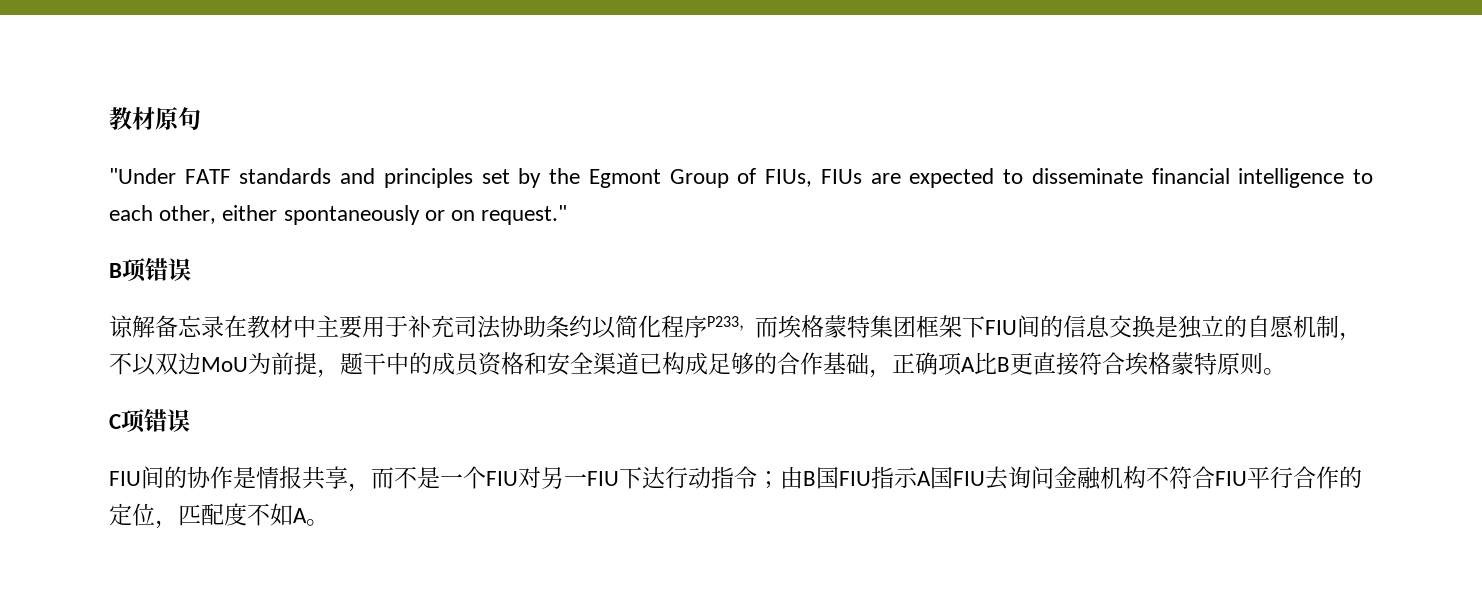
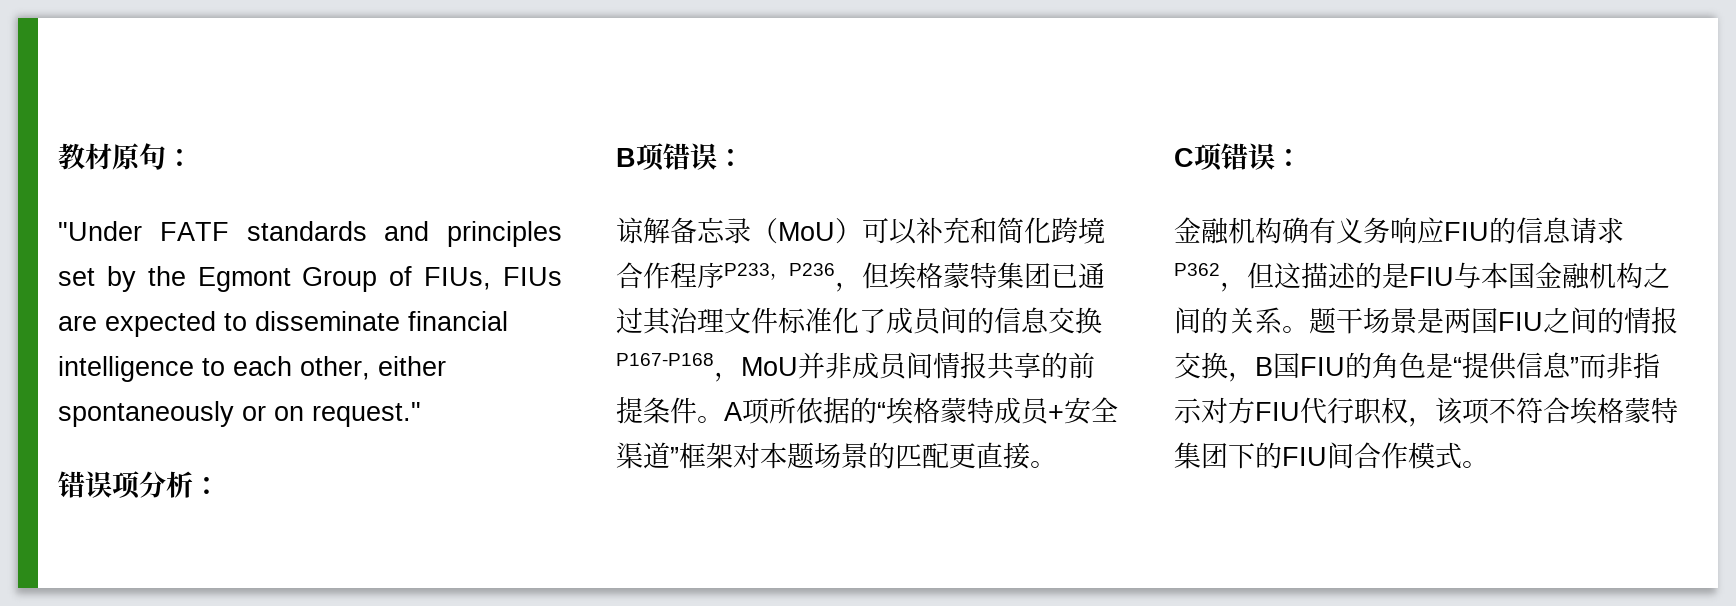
(201, 119) none -> [166,148,193,167] ：
(568, 215) none -> [58,471,220,499] // 错误项分析：
(191, 269) none -> [717,148,744,167] ：
[224,315,661,339] 在教材中主要用于补充司法协助条约以简化 -> [751,217,1105,245] [616,262,670,289] （MoU）可以补充和简化跨境合作
[755,315,1362,341] [109,352,1286,378] [109,409,190,433] [109,466,1362,492] [109,503,307,529] 而埃格蒙特集团框架下FIU间的信息交换是独立的自愿机制，不以双边MoU为前提，题干中的成员资格和安全渠道已构成足够的合作基础，正确项A比B更直接符合埃格蒙特原则。 // C项错误 // FIU间的协作是情报共享，而不是一个FIU对另一FIU下达行动指令；由B国FIU指示A国FIU去询问金融机构不符合FIU平行合作的定位，匹配度不如A -> [789,263,835,276] [835,262,1105,292] [616,307,1102,335] [616,353,714,366] [714,352,1095,382] [616,397,1118,425] [616,442,1057,469] [1174,143,1302,171] [1174,217,1624,245] [1174,263,1220,276] [1220,262,1670,292] [1174,307,1678,334] [1174,352,1660,382] [1174,397,1678,427] [1174,442,1462,469] P236，但埃格蒙特集团已通过其治理文件标准化了成员间的信息交换P167-P168，MoU并非成员间情报共享的前提条件。A项所依据的“埃格蒙特成员+安全渠道”框架对本题场景的匹配更直接。 // C项错误： // 金融机构确有义务响应FIU的信息请求P362，但这描述的是FIU与本国金融机构之间的关系。题干场景是两国FIU之间的情报交换，B国FIU的角色是“提供信息”而非指示对方FIU代行职权，该项不符合埃格蒙特集团下的FIU间合作模式

